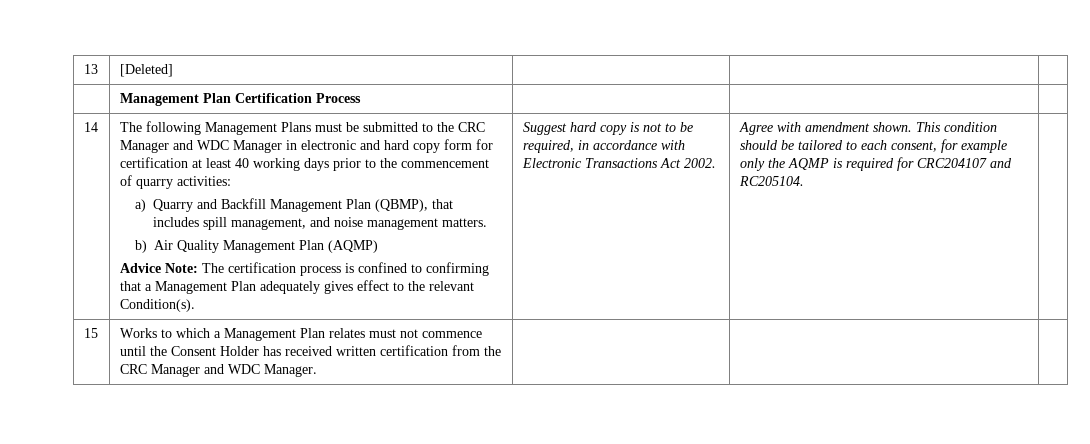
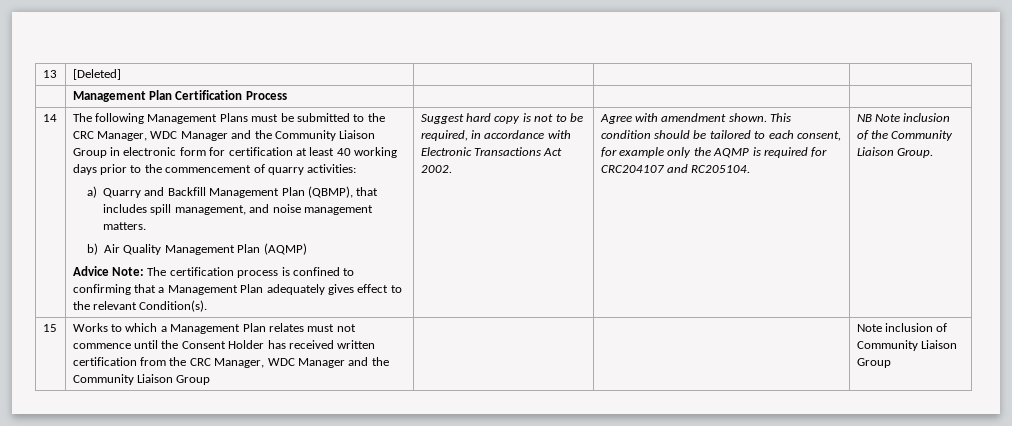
[119,140,440,153] Manager and WDC Manager in electronic and hard copy -> [97,130,376,141] [72,147,177,158] Manager, WDC Manager and the Community Liaison Group in electronic
(804, 181) none -> [856,113,951,122] [856,130,954,141] [856,147,934,158] NB Note inclusion of the Community Liaison Group.
[150,364,317,377] Manager and WDC Manager. | | | -> [214,357,389,368] [72,374,211,385] [856,323,948,332] [856,340,958,351] [856,358,891,368] Manager, WDC Manager and the Community Liaison Group | | | Note inclusion of Community Liaison Group

